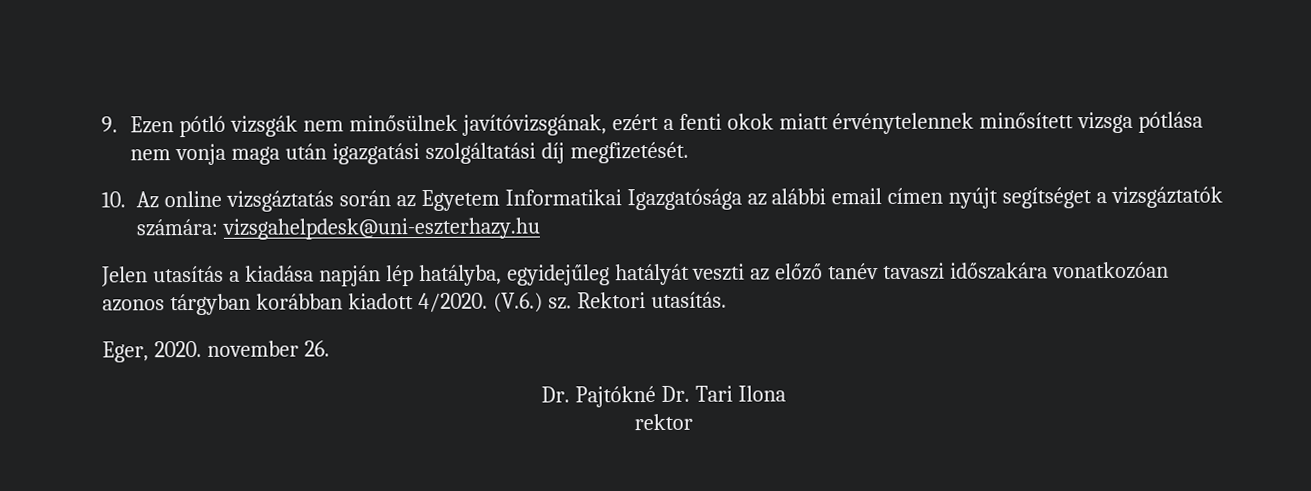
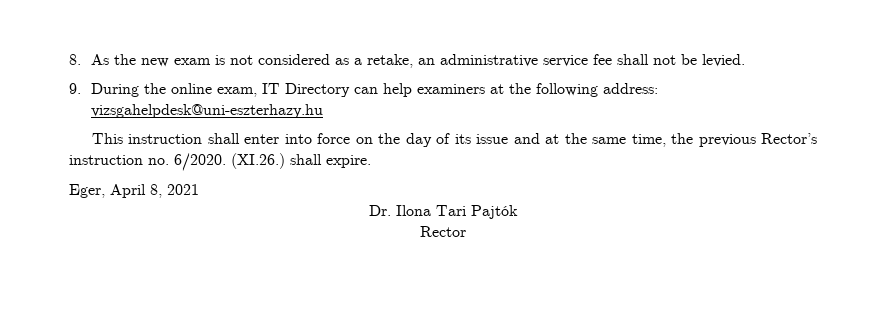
[101,111,1204,138] [130,141,689,166] [101,186,1224,212] [136,217,540,240] [101,261,1170,287] [102,291,727,316] [102,340,330,363] [541,385,786,408] [634,413,693,431] 9. Ezen pótló vizsgák nem minősülnek javítóvizsgának, ezért a fenti okok miatt érvénytelennek minősített vizsga pótlása nem vonja maga után igazgatási szolgáltatási díj megfizetését. // 10. Az online vizsgáztatás során az Egyetem Informatikai Igazgatósága az alábbi email címen nyújt segítséget a vizsgáztatók számára: vizsgahelpdesk@uni-eszterhazy.hu // Jelen utasítás a kiadása napján lép hatályba, egyidejűleg hatályát veszti az előző tanév tavaszi időszakára vonatkozóan azonos tárgyban korábban kiadott 4/2020. (V.6.) sz. Rektori utasítás. // Eger, 2020. november 26. // Dr. Pajtókné Dr. Tari Ilona // rektor -> [69,54,746,68] [69,83,659,97] [91,104,324,118] [91,133,817,147] [69,153,371,171] [69,184,199,198] [369,205,518,219] [420,226,466,237] 8. As the new exam is not considered as a retake, an administrative service fee shall not be levied. // 9. During the online exam, IT Directory can help examiners at the following address: vizsgahelpdesk@uni-eszterhazy.hu // This instruction shall enter into force on the day of its issue and at the same time, the previous Rector’s instruction no. 6/2020. (XI.26.) shall expire. // Eger, April 8, 2021 // Dr. Ilona Tari Pajtók // Rector

